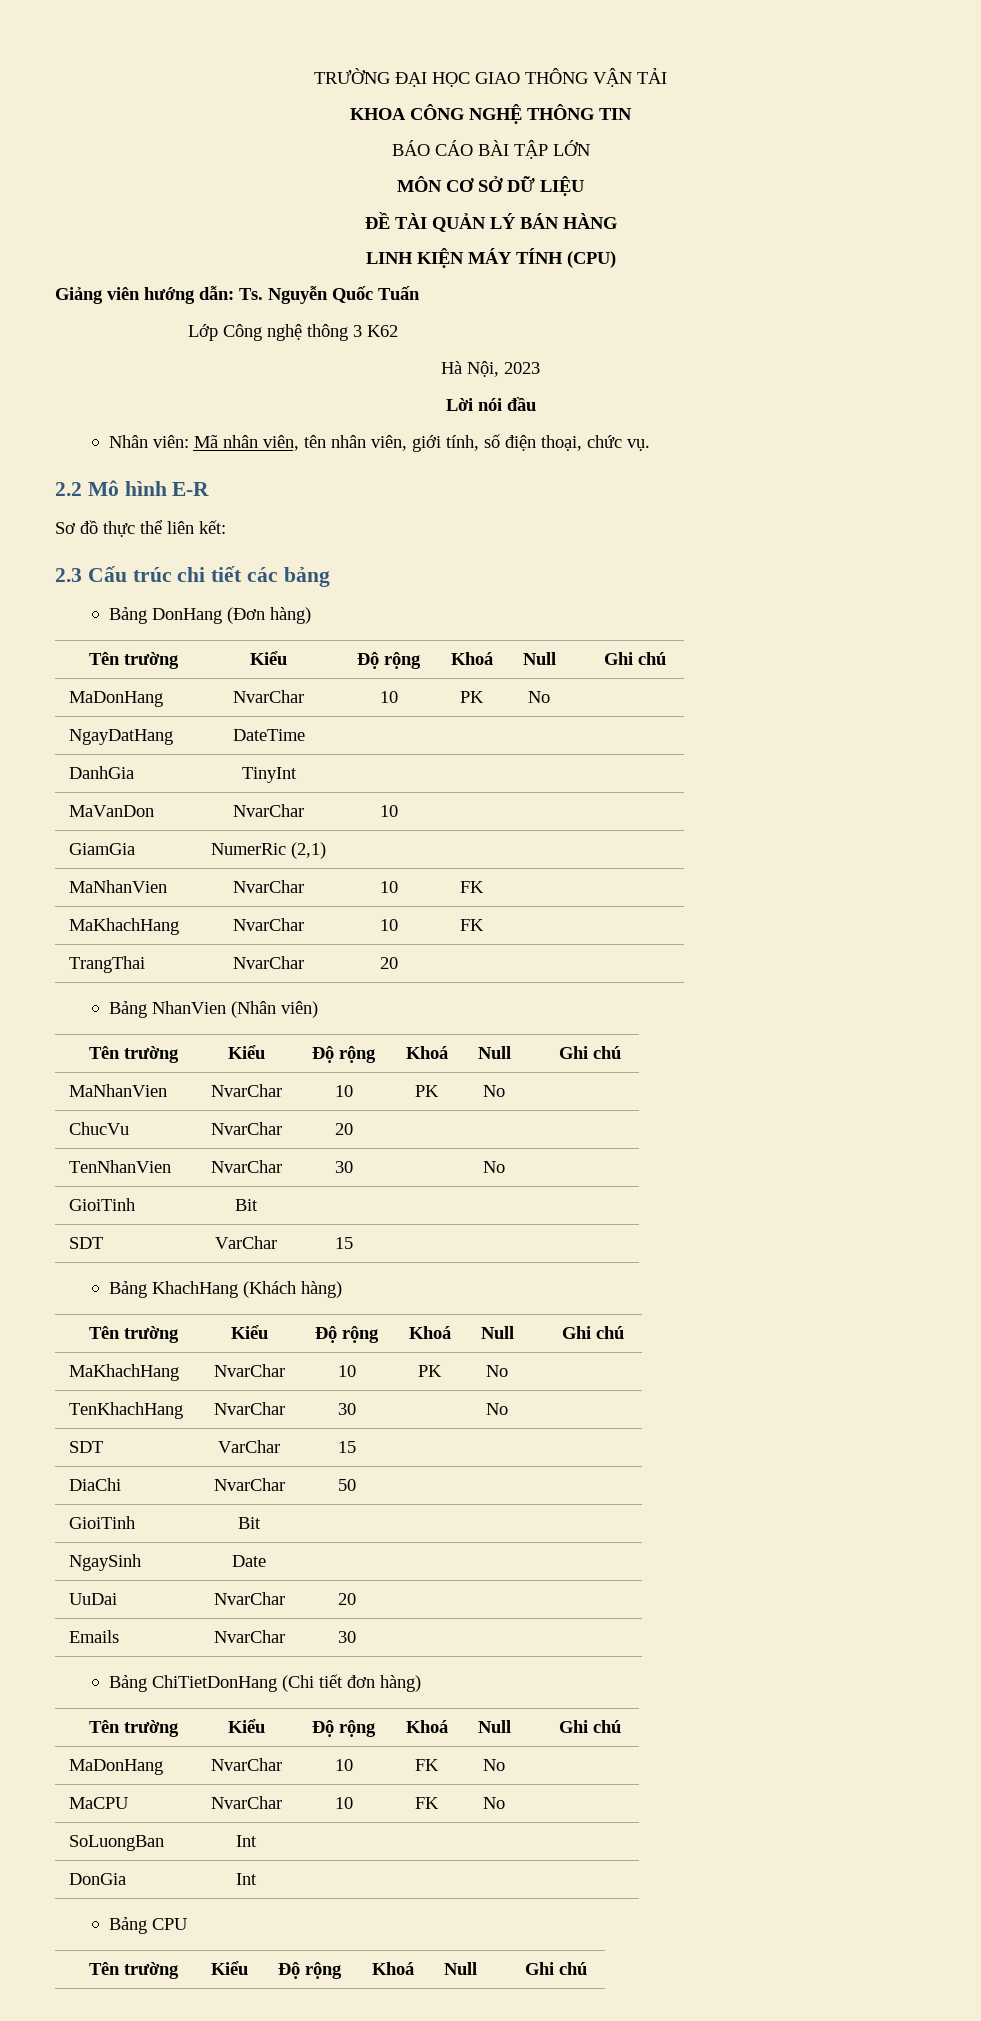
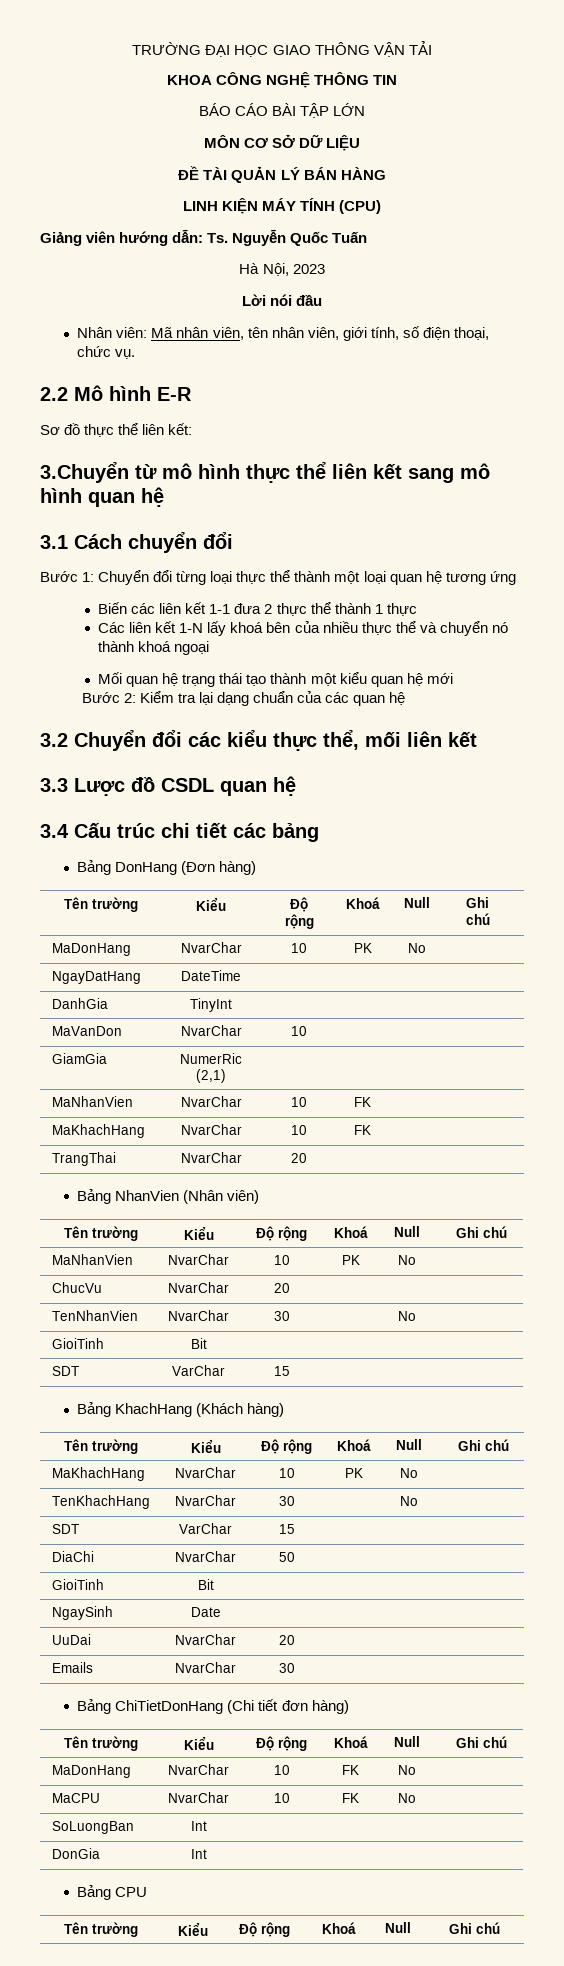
[187,324,398,341] // Lớp Công nghệ thông 3 K62 -> (368, 237) none
[55,568,82,582] 2.3 -> [40,462,490,483] [40,487,164,507] [40,532,233,553] [40,570,516,585] [98,602,417,616] [98,621,508,636] [98,641,210,655] [98,672,453,687] [81,691,406,706] [40,730,477,751] [40,776,296,796] [40,824,69,838] 3.Chuyển từ mô hình thực thể liên kết sang mô hình quan hệ // 3.1 Cách chuyển đổi // Bước 1: Chuyển đổi từng loại thực thể thành một loại quan hệ tương ứng // Biến các liên kết 1-1 đưa 2 thực thể thành 1 thực // Các liên kết 1-N lấy khoá bên của nhiều thực thể và chuyển nó thành khoá ngoại // Mối quan hệ trạng thái tạo thành một kiểu quan hệ mới // Bước 2: Kiểm tra lại dạng chuẩn của các quan hệ // 3.2 Chuyển đổi các kiểu thực thể, mối liên kết // 3.3 Lược đồ CSDL quan hệ // 3.4

